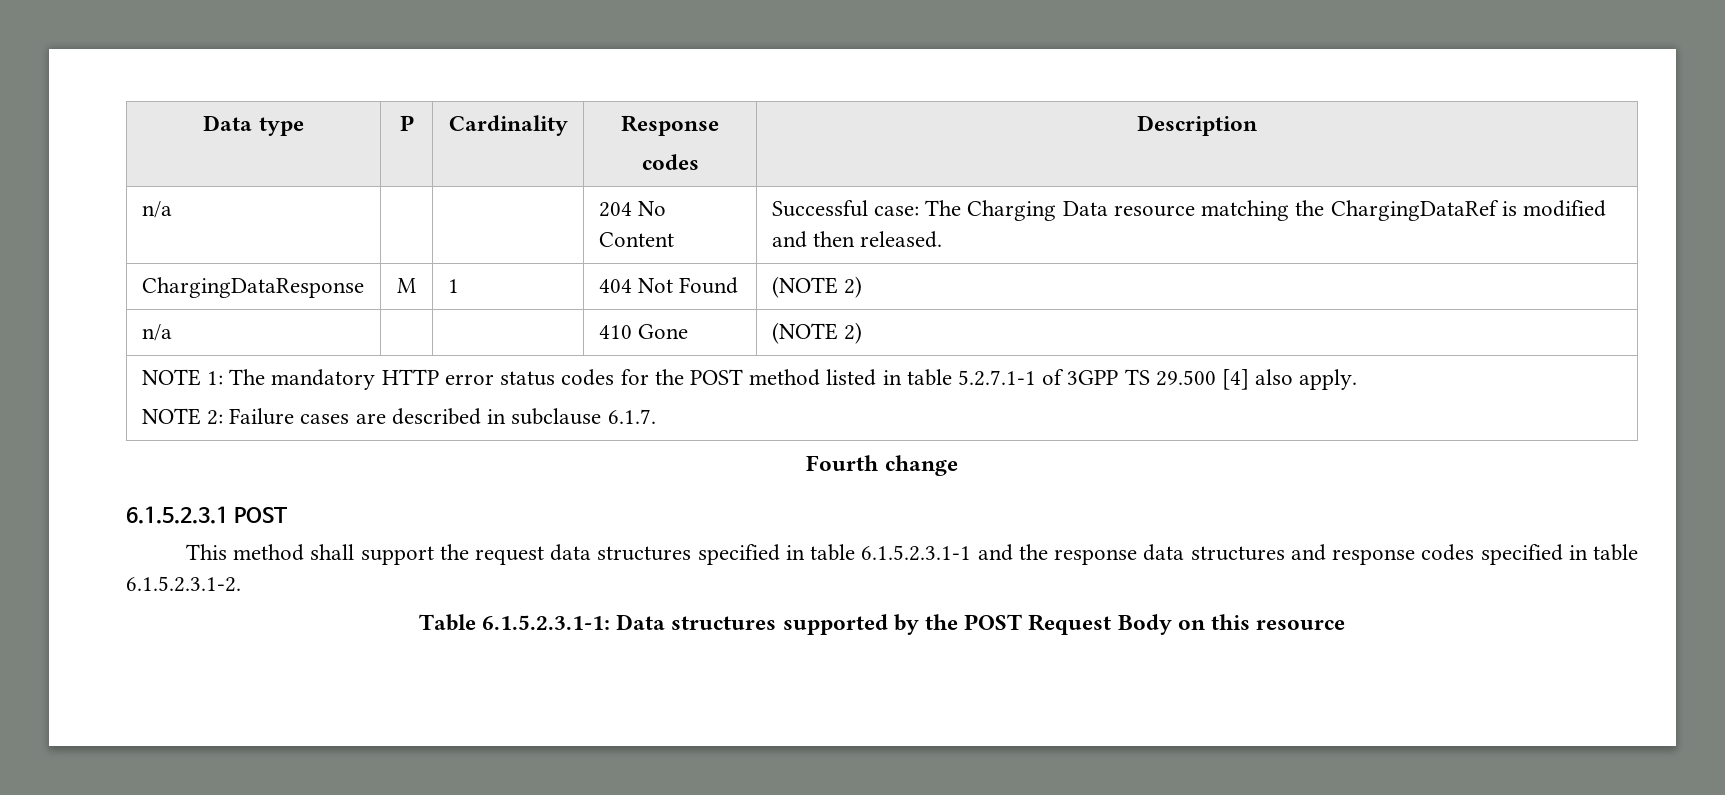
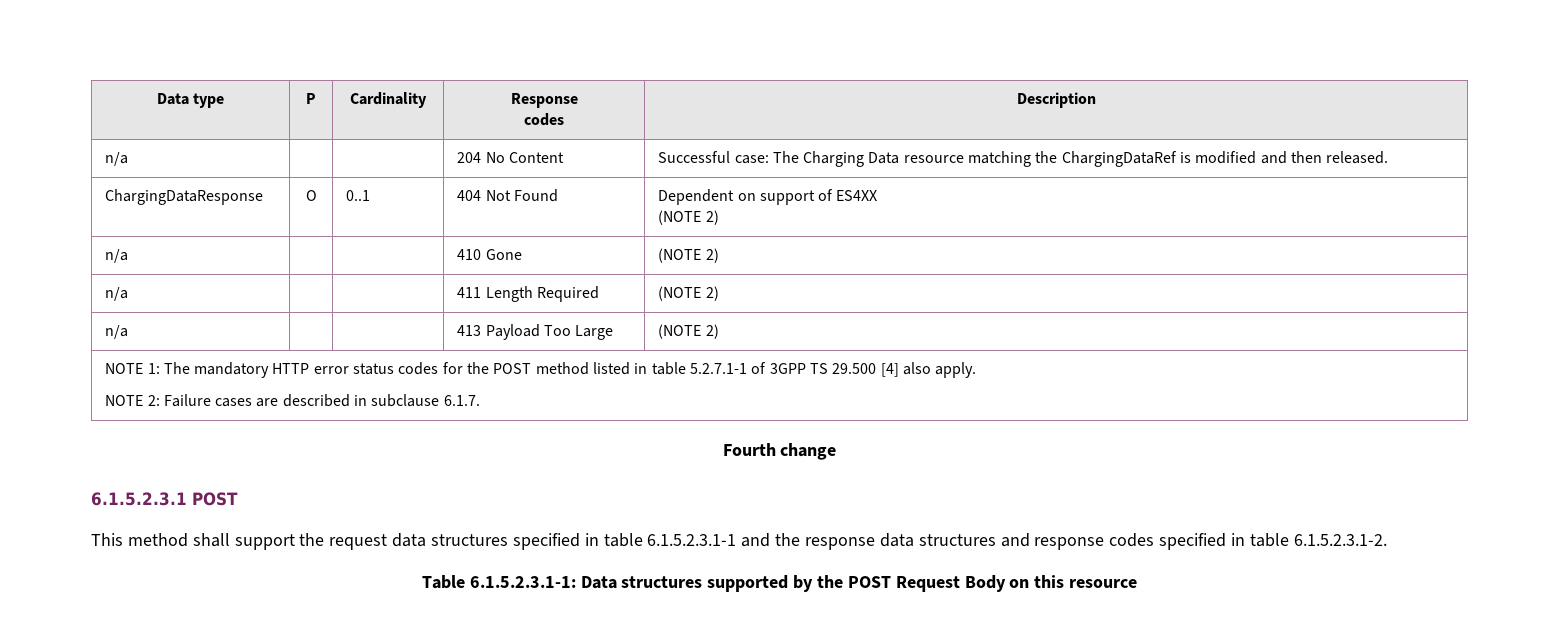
[397,278,416,293] [447,279,459,293] M | 1 -> [305,190,317,201] [346,190,371,201] O | 0..1
(739, 285) none -> [658,189,878,205] Dependent on support of ES4XX //
(863, 333) none -> [105,287,129,301] [457,286,599,302] [658,286,719,301] [105,325,129,339] [457,324,614,340] [658,324,719,339] // n/a | | | 411 Length Required | (NOTE 2) // n/a | | | 413 Payload Too Large | (NOTE 2)

